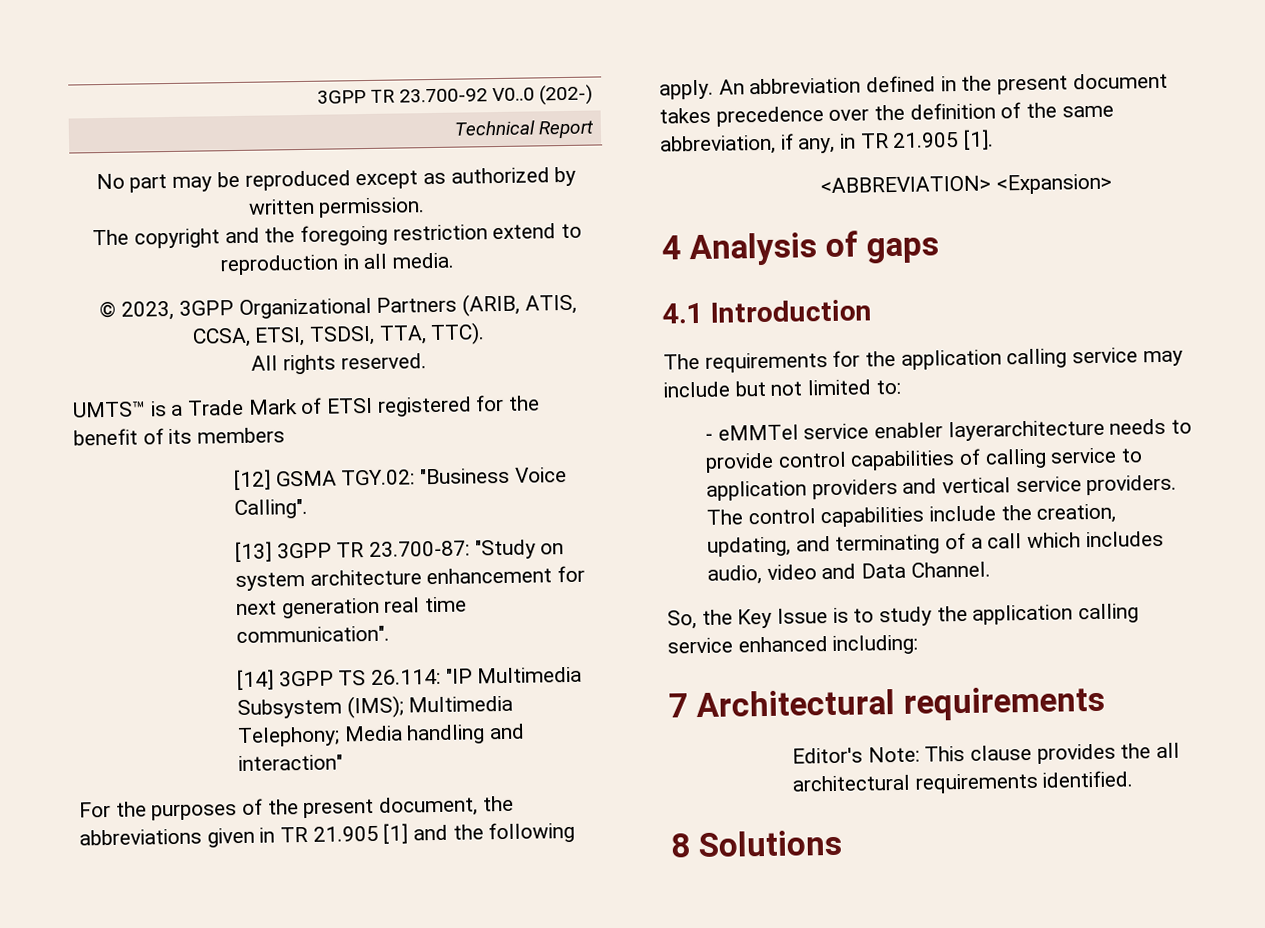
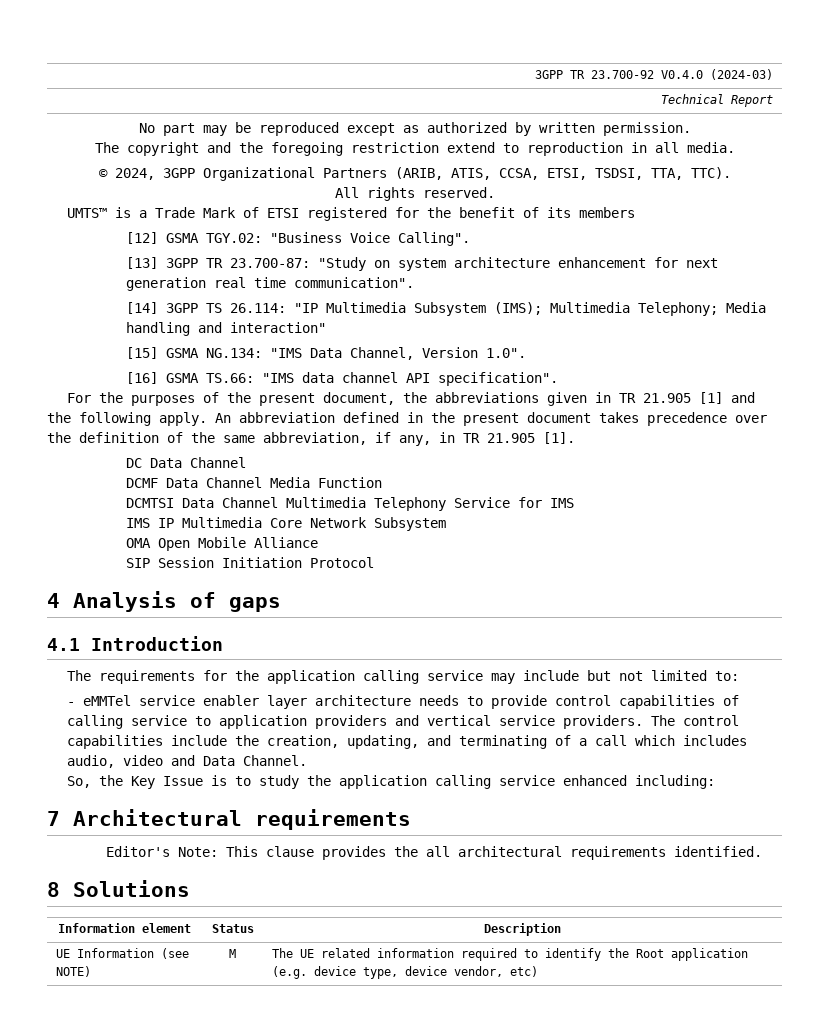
[492,84,594,106] V0..0 (202-) -> [660,69,773,80] V0.4.0 (2024-03)
[121,300,175,321] 2023, -> [114,168,155,180] 2024,
(343, 763) none -> [125,347,526,360] [125,372,558,386] // [15] GSMA NG.134: "IMS Data Channel, Version 1.0". // [16] GSMA TS.66: "IMS data channel API specification".
[819,173,1112,195] <ABBREVIATION> <Expansion> -> [125,457,246,468] [125,477,382,488] [125,497,574,511] [125,517,446,531] [125,537,318,551] [125,557,374,568] DC Data Channel // DCMF Data Channel Media Function // DCMTSI Data Channel Multimedia Telephony Service for IMS // IMS IP Multimedia Core Network Subsystem // OMA Open Mobile Alliance // SIP Session Initiation Protocol
[947,419,1105,442] layerarchitecture -> [266,695,411,709] layer architecture
(842, 843) none -> [58,923,191,933] [211,924,254,933] [483,923,561,936] [56,948,190,959] [56,966,92,977] [229,949,236,958] [272,948,749,961] [272,966,539,979] // Information element | Status | Description // UE Information (see NOTE) | M | The UE related information required to identify the Root application (e.g. device type, device vendor, etc)

